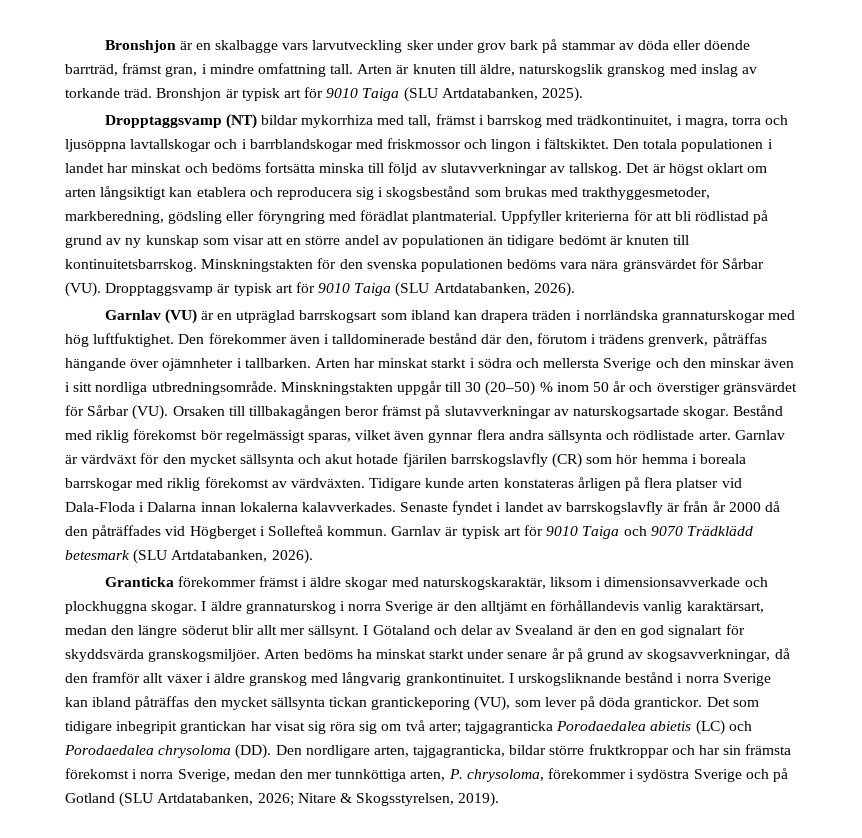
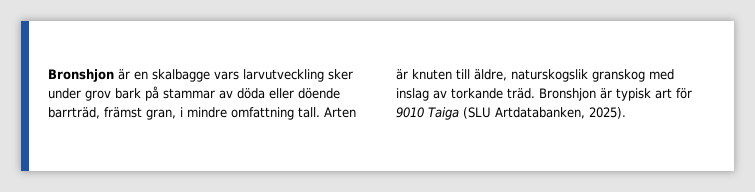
[104,114,789,129] [65,138,773,152] [65,162,768,176] [65,186,711,200] [65,210,769,224] [65,235,690,248] [65,258,765,272] [65,282,575,297] [104,309,796,324] [65,333,767,347] [65,358,795,371] [65,381,797,396] [65,405,784,420] [65,429,785,443] [65,453,746,468] [65,477,742,491] [65,501,780,515] [65,525,753,539] [65,549,313,564] [104,576,768,590] [65,600,764,614] [65,624,745,638] [65,648,790,662] [65,672,771,686] [65,696,759,711] [65,720,752,735] [64,744,792,759] [65,768,788,782] [65,792,500,807] // Dropptaggsvamp (NT) bildar mykorrhiza med tall, främst i barrskog med trädkontinuitet, i magra, torra och ljusöppna lavtallskogar och i barrblandskogar med friskmossor och lingon i fältskiktet. Den totala populationen i landet har minskat och bedöms fortsätta minska till följd av slutavverkningar av tallskog. Det är högst oklart om arten långsiktigt kan etablera och reproducera sig i skogsbestånd som brukas med trakthyggesmetoder, markberedning, gödsling eller föryngring med förädlat plantmaterial. Uppfyller kriterierna för att bli rödlistad på grund av ny kunskap som visar att en större andel av populationen än tidigare bedömt är knuten till kontinuitetsbarrskog. Minskningstakten för den svenska populationen bedöms vara nära gränsvärdet för Sårbar (VU). Dropptaggsvamp är typisk art för 9010 Taiga (SLU Artdatabanken, 2026). // Garnlav (VU) är en utpräglad barrskogsart som ibland kan drapera träden i norrländska grannaturskogar med hög luftfuktighet. Den förekommer även i talldominerade bestånd där den, förutom i trädens grenverk, påträffas hängande över ojämnheter i tallbarken. Arten har minskat starkt i södra och mellersta Sverige och den minskar även i sitt nordliga utbredningsområde. Minskningstakten uppgår till 30 (20–50) % inom 50 år och överstiger gränsvärdet för Sårbar (VU). Orsaken till tillbakagången beror främst på slutavverkningar av naturskogsartade skogar. Bestånd med riklig förekomst bör regelmässigt sparas, vilket även gynnar flera andra sällsynta och rödlistade arter. Garnlav är värdväxt för den mycket sällsynta och akut hotade fjärilen barrskogslavfly (CR) som hör hemma i boreala barrskogar med riklig förekomst av värdväxten. Tidigare kunde arten konstateras årligen på flera platser vid Dala-Floda i Dalarna innan lokalerna kalavverkades. Senaste fyndet i landet av barrskogslavfly är från år 2000 då den påträffades vid Högberget i Sollefteå kommun. Garnlav är typisk art för 9010 Taiga och 9070 Trädklädd betesmark (SLU Artdatabanken, 2026). // Granticka förekommer främst i äldre skogar med naturskogskaraktär, liksom i dimensionsavverkade och plockhuggna skogar. I äldre grannaturskog i norra Sverige är den alltjämt en förhållandevis vanlig karaktärsart, medan den längre söderut blir allt mer sällsynt. I Götaland och delar av Svealand är den en god signalart för skyddsvärda granskogsmiljöer. Arten bedöms ha minskat starkt under senare år på grund av skogsavverkningar, då den framför allt växer i äldre granskog med långvarig grankontinuitet. I urskogsliknande bestånd i norra Sverige kan ibland påträffas den mycket sällsynta tickan grantickeporing (VU), som lever på döda grantickor. Det som tidigare inbegripit grantickan har visat sig röra sig om två arter; tajgagranticka Porodaedalea abietis (LC) och Porodaedalea chrysoloma (DD). Den nordligare arten, tajgagranticka, bildar större fruktkroppar och har sin främsta förekomst i norra Sverige, medan den mer tunnköttiga arten, P. chrysoloma, förekommer i sydöstra Sverige och på Gotland (SLU Artdatabanken, 2026; Nitare & Skogsstyrelsen, 2019). -> (626, 113) none

